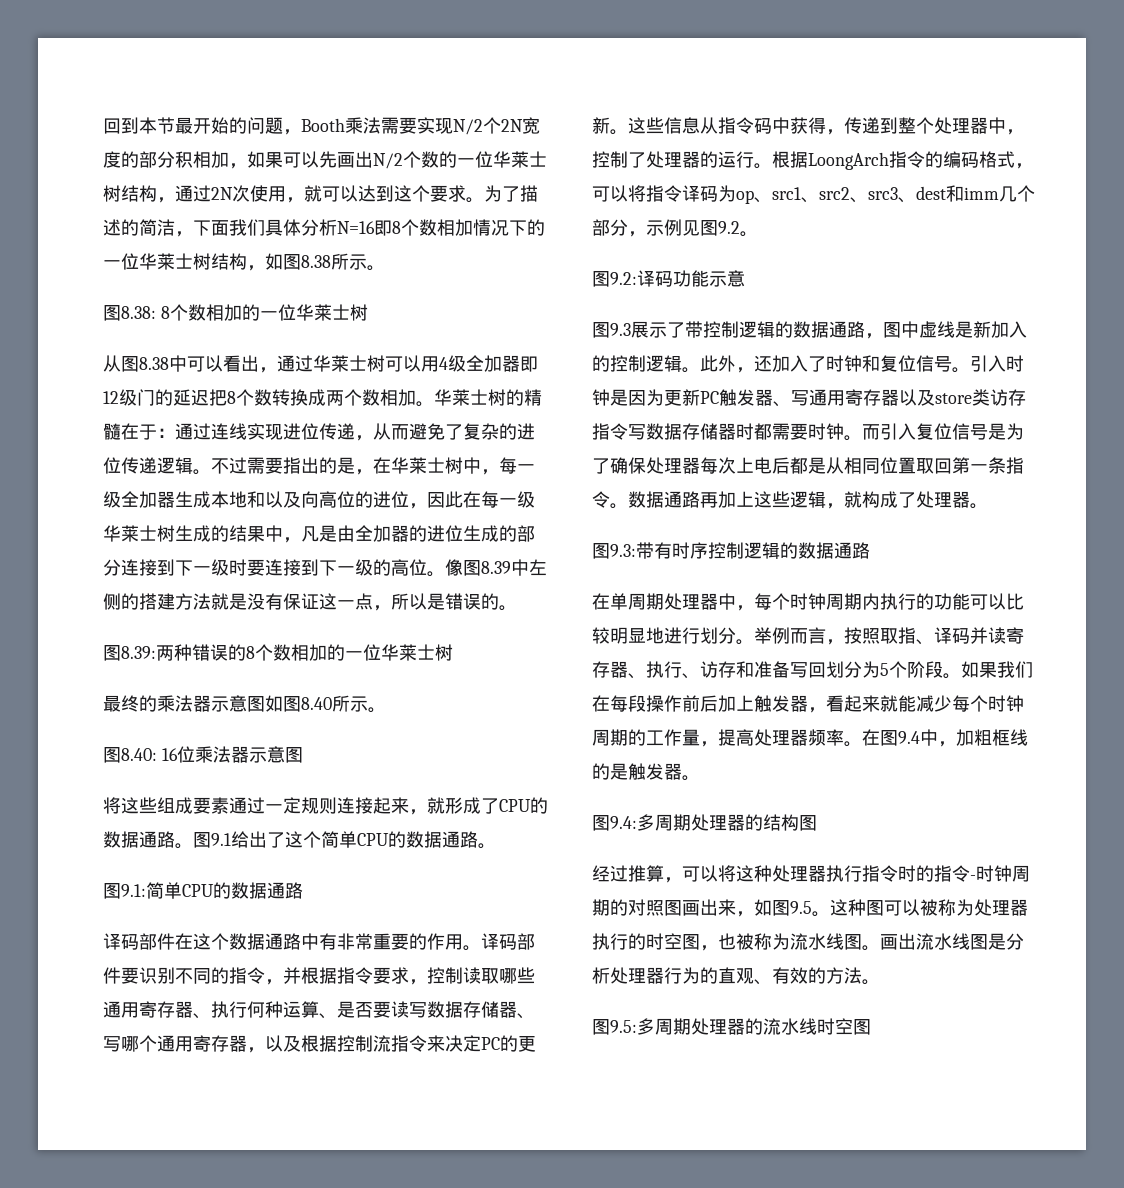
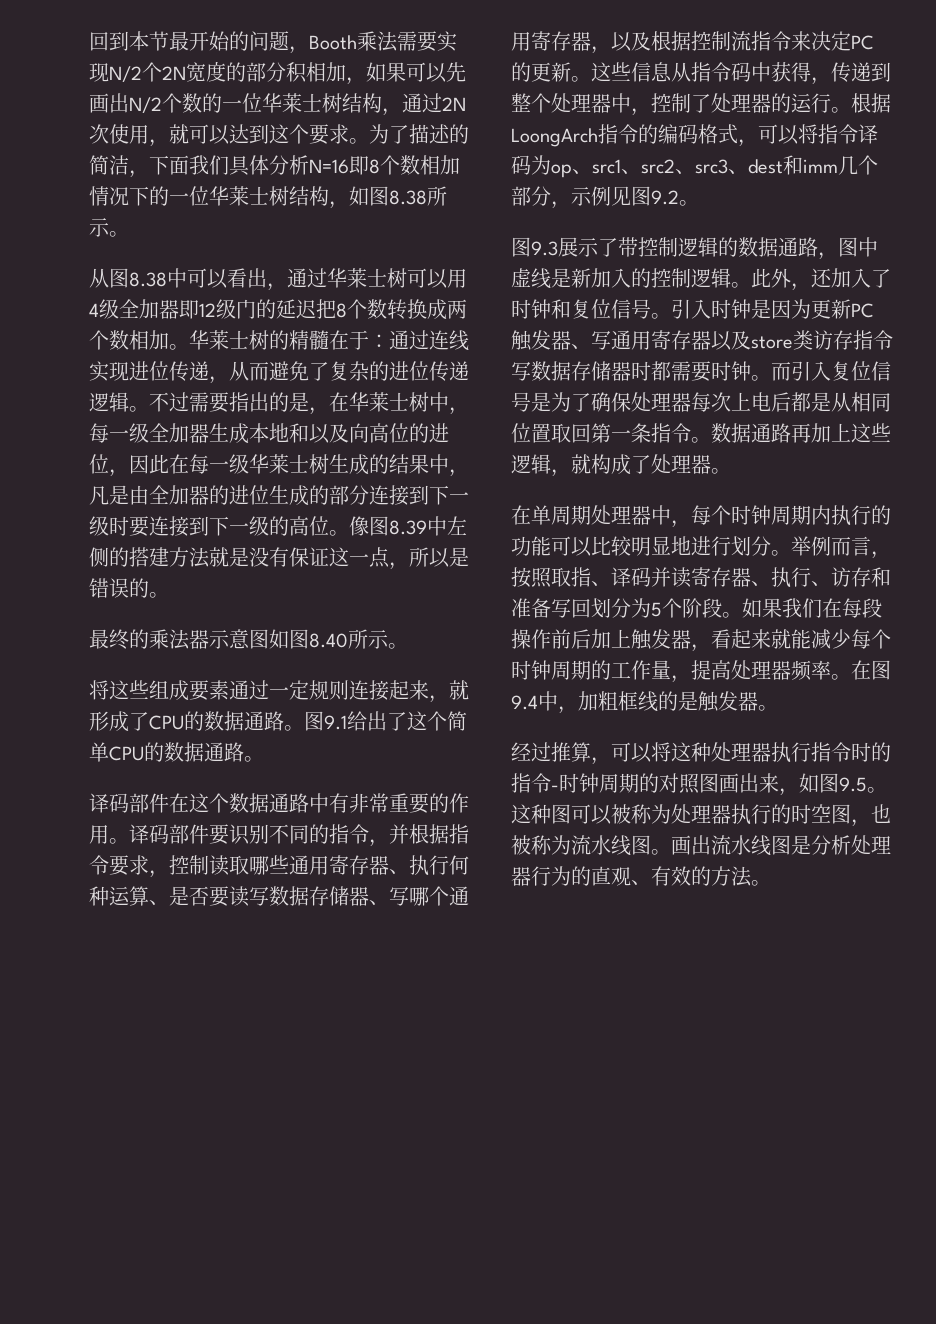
[103,304,368,321] // 图8.38: 8个数相加的一位华莱士树 -> (129, 234) none
[103,644,453,661] // 图8.39:两种错误的8个数相加的一位华莱士树 -> (169, 595) none
[103,746,303,763] // 图8.40: 16位乘法器示意图 -> (408, 646) none
[103,882,303,899] // 图9.1:简单CPU的数据通路 -> (264, 759) none
[592,270,745,287] // 图9.2:译码功能示意 -> (699, 203) none
[592,542,870,559] // 图9.3:带有时序控制逻辑的数据通路 -> (731, 471) none
[592,814,817,831] // 图9.4:多周期处理器的结构图 -> (778, 708) none
[592,1018,871,1035] // 图9.5:多周期处理器的流水线时空图 -> (771, 883) none

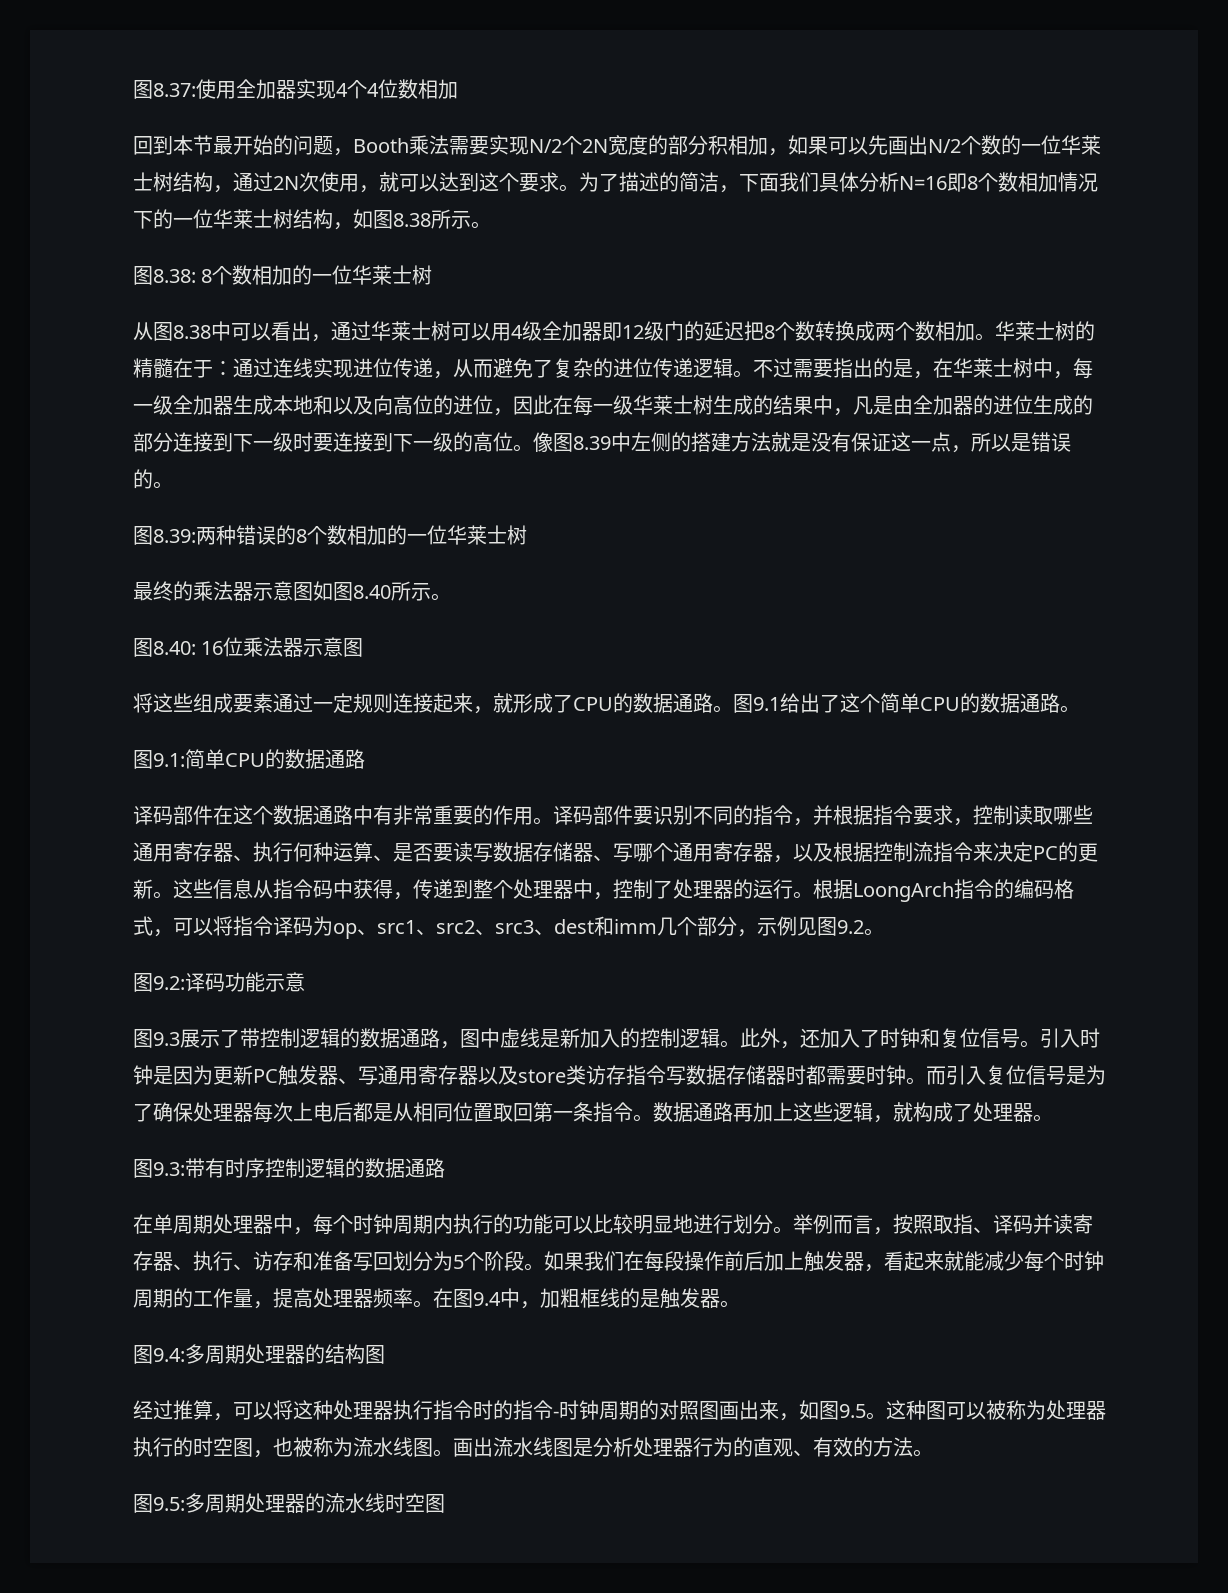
(89, 41) none -> [133,79,458,99] 图8.37:使用全加器实现4个4位数相加 //
(129, 234) none -> [133,265,433,285] // 图8.38: 8个数相加的一位华莱士树
(169, 595) none -> [133,525,527,545] // 图8.39:两种错误的8个数相加的一位华莱士树
(408, 646) none -> [133,637,364,657] // 图8.40: 16位乘法器示意图
(264, 759) none -> [133,749,365,769] // 图9.1:简单CPU的数据通路
(699, 203) none -> [133,972,305,992] // 图9.2:译码功能示意
(731, 471) none -> [133,1158,445,1178] // 图9.3:带有时序控制逻辑的数据通路
(778, 708) none -> [133,1344,385,1364] // 图9.4:多周期处理器的结构图
(771, 883) none -> [133,1493,445,1513] // 图9.5:多周期处理器的流水线时空图

